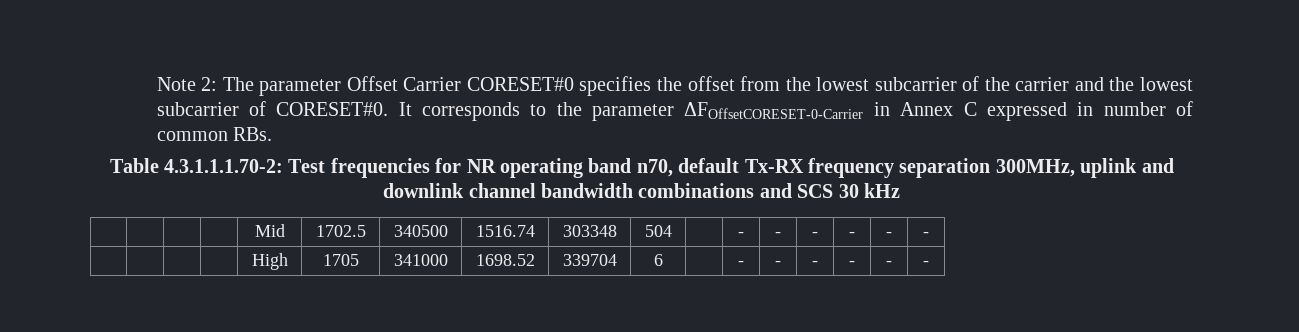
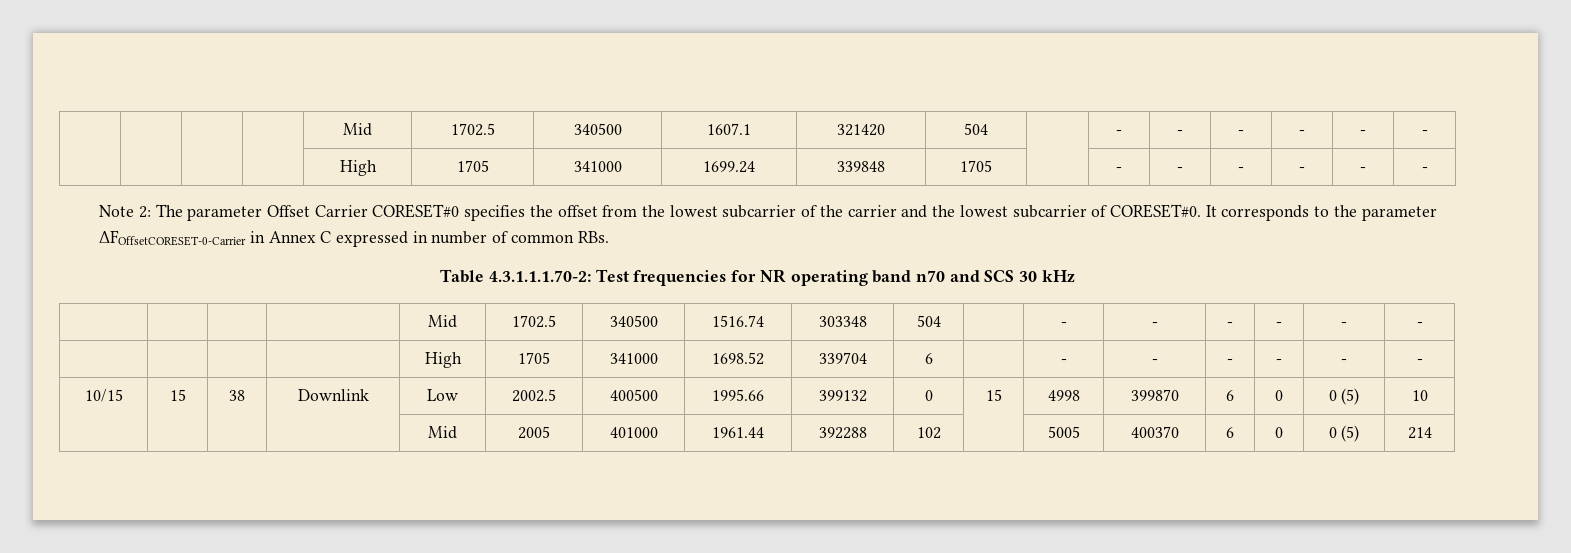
(156, 84) none -> [343,123,372,136] [450,123,495,136] [573,123,622,135] [707,123,751,135] [837,124,885,136] [964,123,988,135] [1116,130,1122,135] [1177,130,1183,135] [1238,130,1244,135] [1299,130,1305,135] [1360,130,1366,135] [1421,130,1428,135] [339,160,377,176] [456,160,489,172] [573,161,622,172] [703,161,755,173] [837,161,885,172] [960,160,992,172] [1116,167,1122,172] [1177,167,1183,172] [1238,167,1244,172] [1299,167,1305,172] [1360,167,1366,172] [1421,167,1428,172] | | | | Mid | 1702.5 | 340500 | 1607.1 | 321420 | 504 | | - | - | - | - | - | - // | | | | High | 1705 | 341000 | 1699.24 | 339848 | 1705 | | - | - | - | - | - | - //
[636,158,1174,178] [383,183,755,198] n70, default Tx-RX frequency separation 300MHz, uplink and downlink channel bandwidth combinations -> [915,270,945,282] n70
(929, 263) none -> [84,389,123,402] [169,389,186,401] [228,390,245,401] [297,389,369,401] [427,389,458,401] [512,389,556,402] [609,389,658,401] [712,389,764,401] [818,390,867,402] [924,390,933,401] [985,389,1002,401] [1047,390,1080,401] [1130,389,1179,401] [1226,390,1234,401] [1275,390,1283,401] [1328,388,1360,405] [1411,390,1428,401] [428,426,457,439] [518,426,550,439] [609,427,658,438] [712,427,764,438] [818,427,867,439] [916,427,941,439] [1047,426,1080,438] [1130,426,1179,438] [1226,427,1234,438] [1275,427,1283,438] [1328,425,1360,442] [1407,427,1432,439] // 10/15 | 15 | 38 | Downlink | Low | 2002.5 | 400500 | 1995.66 | 399132 | 0 | 15 | 4998 | 399870 | 6 | 0 | 0 (5) | 10 // | | | | Mid | 2005 | 401000 | 1961.44 | 392288 | 102 | | 5005 | 400370 | 6 | 0 | 0 (5) | 214

